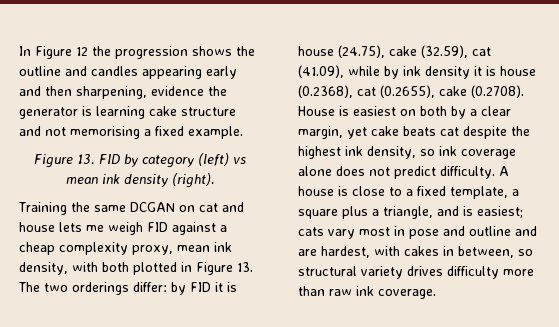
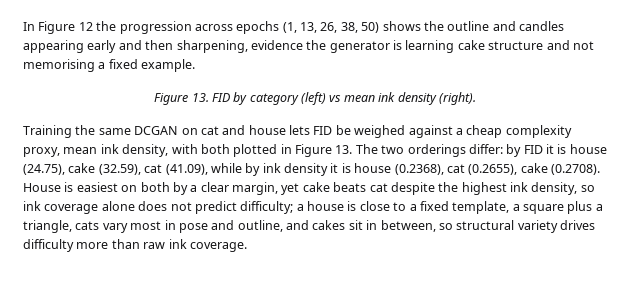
(188, 52) none -> [194,21,380,34] across epochs (1, 13, 26, 38, 50)
[86,222,168,235] me weigh FID -> [313,125,406,138] FID be weighed
[440,166,509,179] difficulty. A -> [240,201,304,214] difficulty; a
[437,206,523,218] and is easiest; -> (72, 226) none
[469,226,537,236] [298,246,439,258] outline and are hardest, with cakes -> [237,220,363,232] outline, and cakes sit

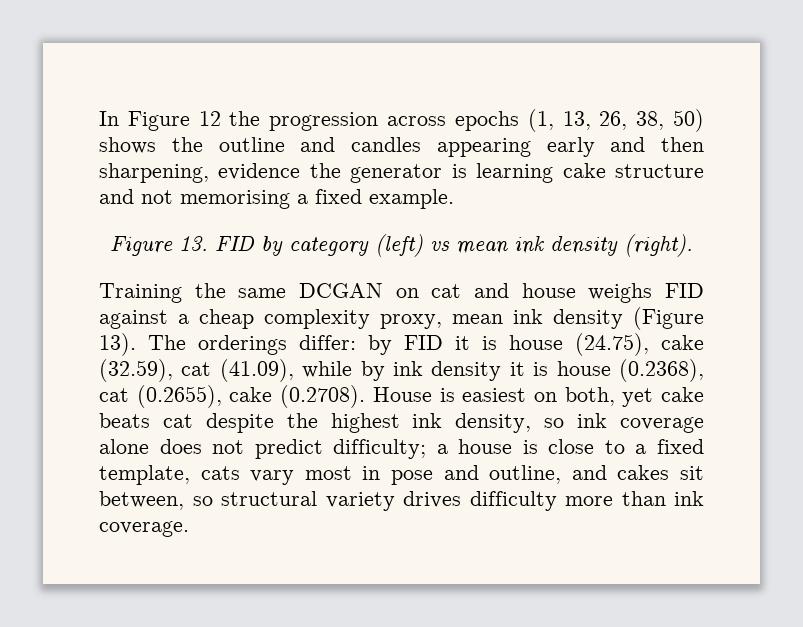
[289,125,406,138] lets FID be weighed -> [588,283,705,303] weighs FID
[122,144,405,157] density, with both plotted in Figure 13. The two -> [553,307,704,330] [99,333,186,356] density (Figure 13). The
[140,182,278,195] both by a clear margin, -> [564,387,615,406] both,
[512,201,603,214] [23,220,72,233] a square plus a triangle, -> (190, 475) none
[366,220,378,230] in -> (705, 473) none
[143,242,166,249] raw -> (666, 498) none

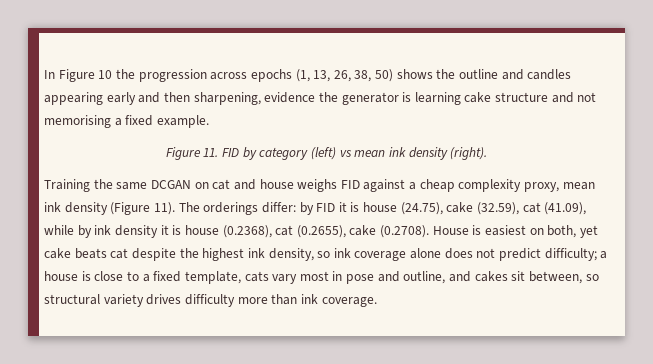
[198,111,221,126] 12 -> [98,70,113,79] 10
[179,236,208,251] 13. -> [203,148,219,157] 11.
[99,333,136,356] 13). -> [153,202,175,215] 11).

